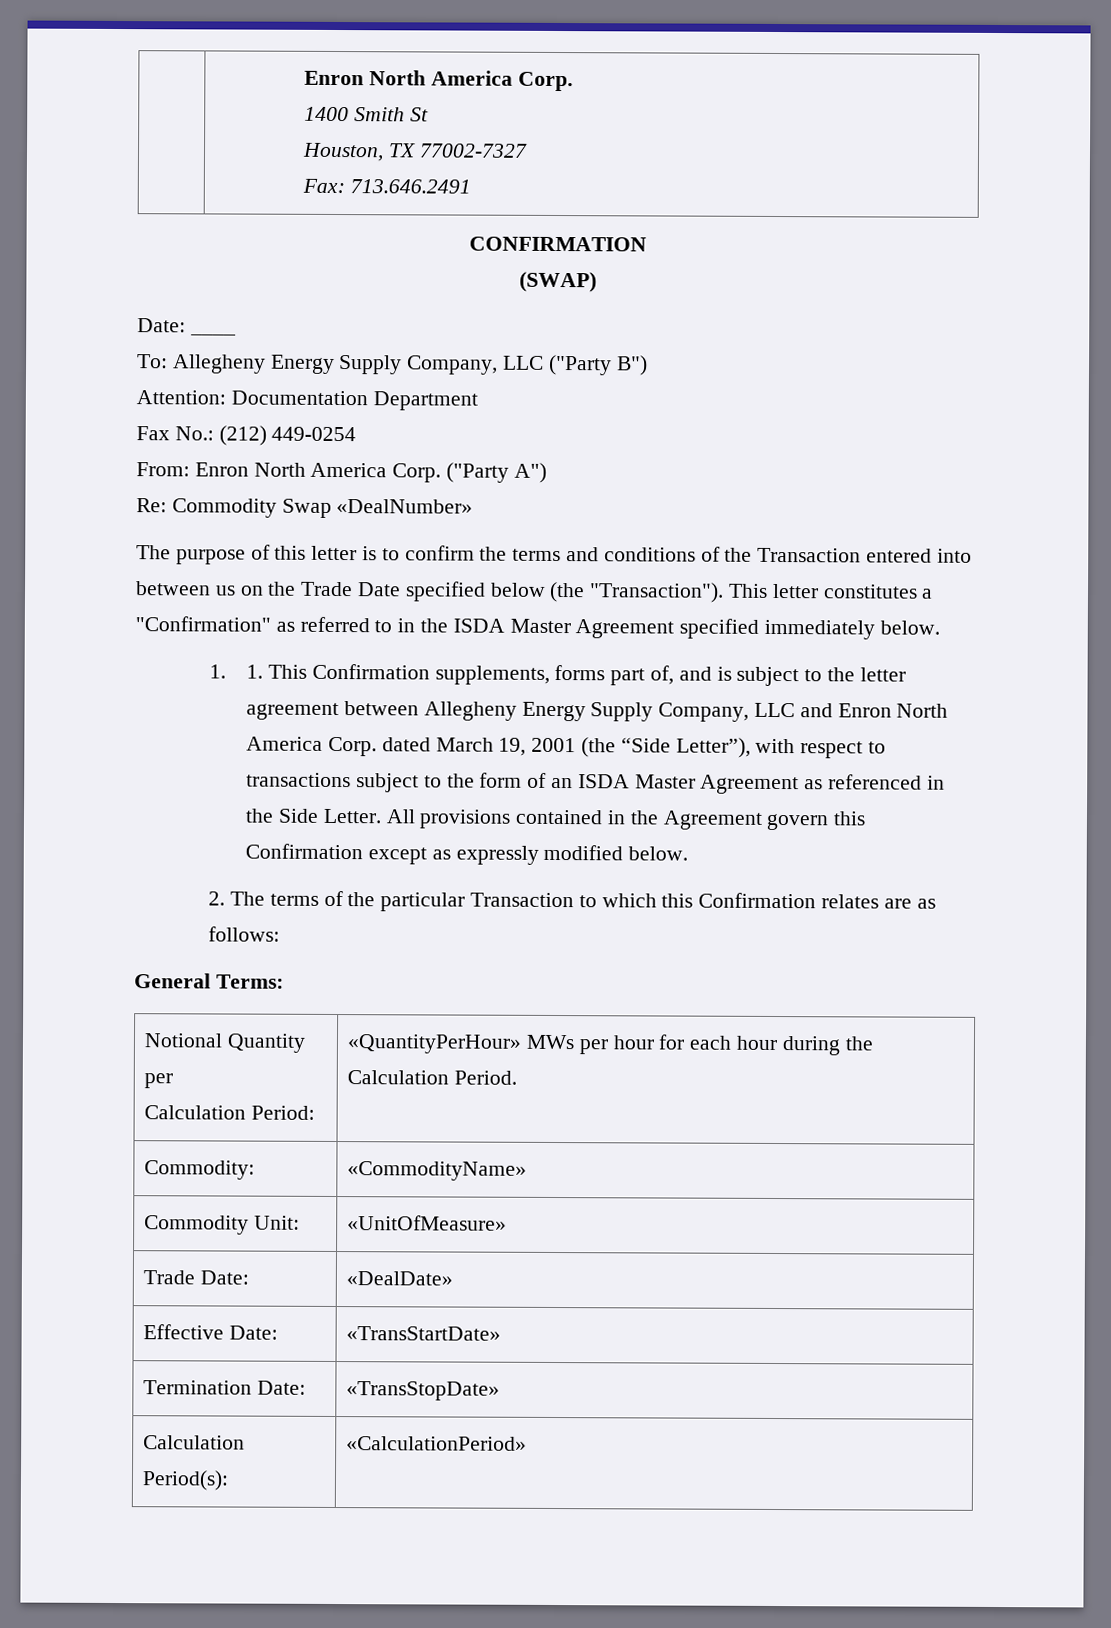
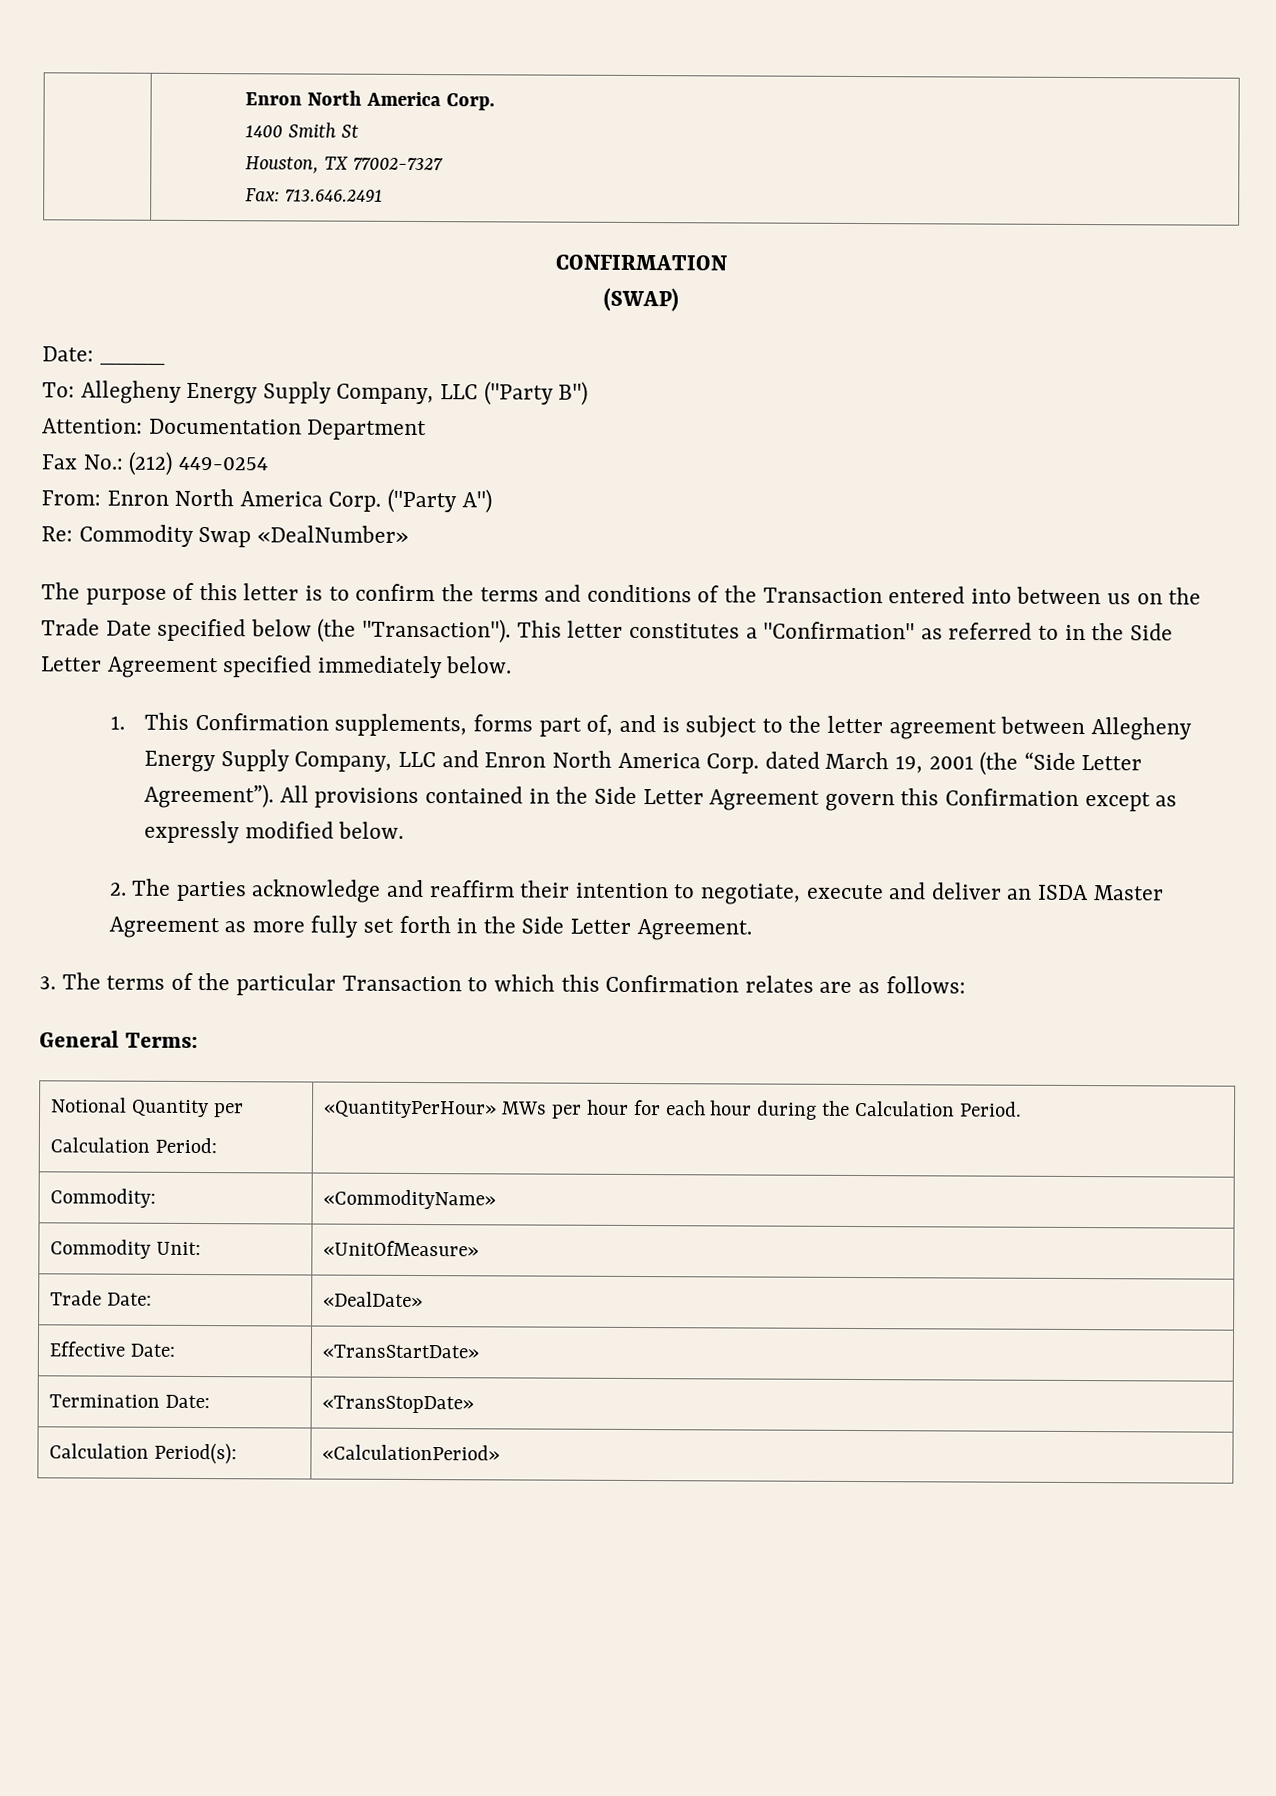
[452,618,571,634] ISDA Master -> [1129,623,1173,641] [41,656,102,672] Side Letter
[246,664,264,679] 1. -> (125, 722) none
[675,737,887,759] [246,772,945,795] [245,808,382,824] Letter”), with respect to transactions subject to the form of an ISDA Master Agreement as referenced in the Side Letter. -> [1081,755,1143,771] [144,783,275,809] Letter Agreement”).
(659, 817) none -> [593,786,704,805] Side Letter
(265, 898) none -> [175,879,1164,905] [108,915,752,941] [39,972,101,990] parties acknowledge and reaffirm their intention to negotiate, execute and deliver an ISDA Master Agreement as more fully set forth in the Side Letter Agreement. // 3. The

